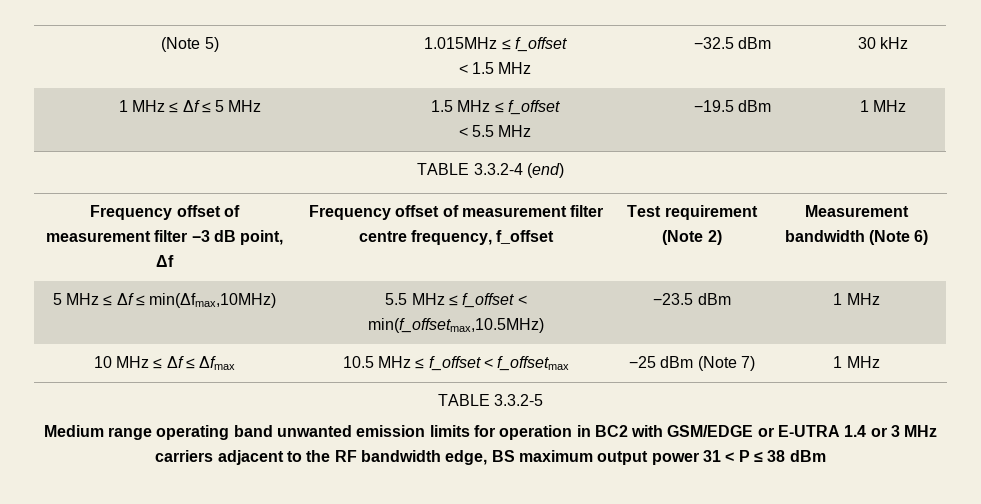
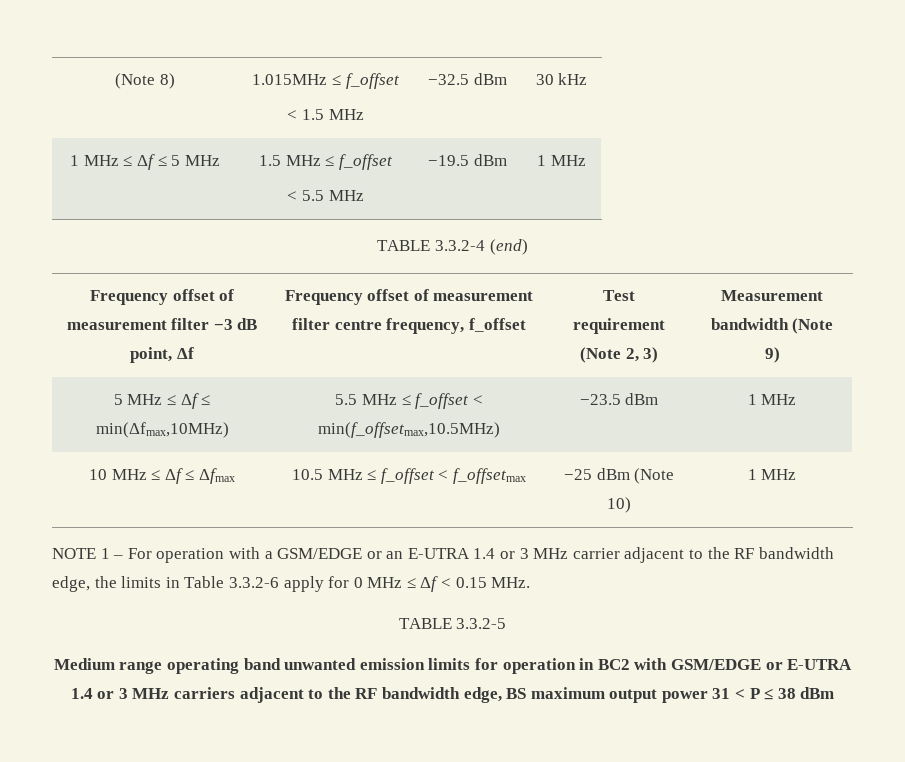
[161,37,219,52] (Note 5) -> [115,73,175,89] (Note 8)
[707,230,722,245] 2) -> [625,347,659,363] 2, 3)
[914,230,929,245] 6) -> [764,347,780,363] 9)
[740,356,755,371] [833,356,880,368] 7) | 1 MHz -> [607,497,631,513] [747,469,797,480] [52,547,834,563] [52,576,531,592] 10) | 1 MHz // NOTE 1 – For operation with a GSM/EDGE or an E-UTRA 1.4 or 3 MHz carrier adjacent to the RF bandwidth edge, the limits in Table 3.3.2-6 apply for 0 MHz ≤ Δf < 0.15 MHz.

